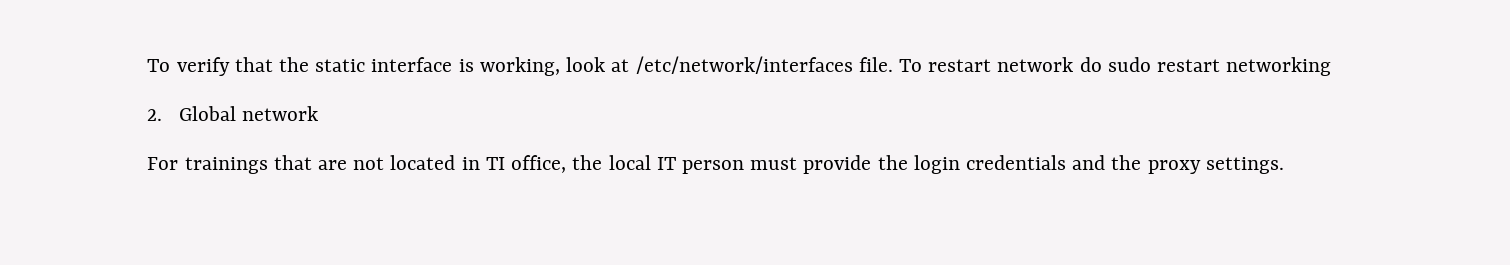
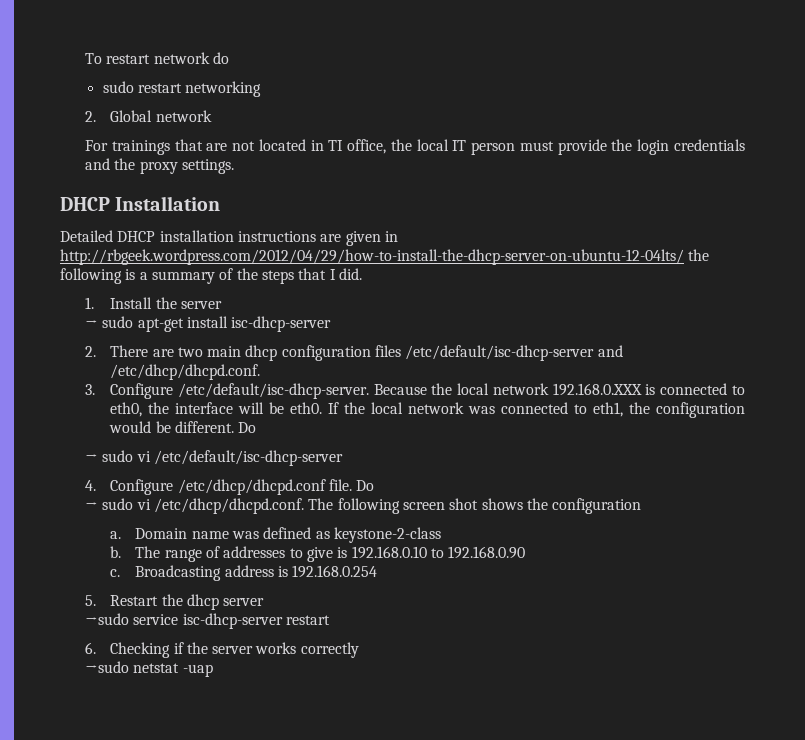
[147,56,922,76] To verify that the static interface is working, look at /etc/network/interfaces file. To -> [85,53,103,64] To
(1102, 64) none -> (230, 58) //
(1284, 165) none -> [60,196,221,211] [60,230,398,246] [60,249,710,265] [60,268,362,284] [85,297,222,309] [85,316,332,332] [85,345,623,361] [110,364,261,380] [85,383,746,399] [110,402,745,418] [109,421,257,433] [85,450,344,466] [85,479,375,495] [85,498,642,514] [110,527,441,543] [110,546,526,562] [110,565,378,581] [85,594,265,610] [85,613,331,629] [85,642,359,658] [85,661,213,677] // DHCP Installation // Detailed DHCP installation instructions are given in http://rbgeek.wordpress.com/2012/04/29/how-to-install-the-dhcp-server-on-ubuntu-12-04lts/ the following is a summary of the steps that I did. // 1. Install the server // → sudo apt-get install isc-dhcp-server // 2. There are two main dhcp configuration files /etc/default/isc-dhcp-server and /etc/dhcp/dhcpd.conf. // 3. Configure /etc/default/isc-dhcp-server. Because the local network 192.168.0.XXX is connected to eth0, the interface will be eth0. If the local network was connected to eth1, the configuration would be different. Do // → sudo vi /etc/default/isc-dhcp-server // 4. Configure /etc/dhcp/dhcpd.conf file. Do // → sudo vi /etc/dhcp/dhcpd.conf. The following screen shot shows the configuration // a. Domain name was defined as keystone-2-class // b. The range of addresses to give is 192.168.0.10 to 192.168.0.90 // c. Broadcasting address is 192.168.0.254 // 5. Restart the dhcp server // →sudo service isc-dhcp-server restart // 6. Checking if the server works correctly // →sudo netstat -uap

